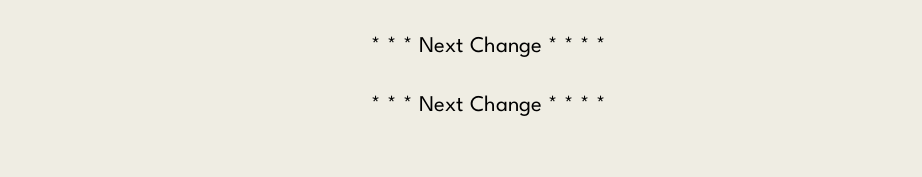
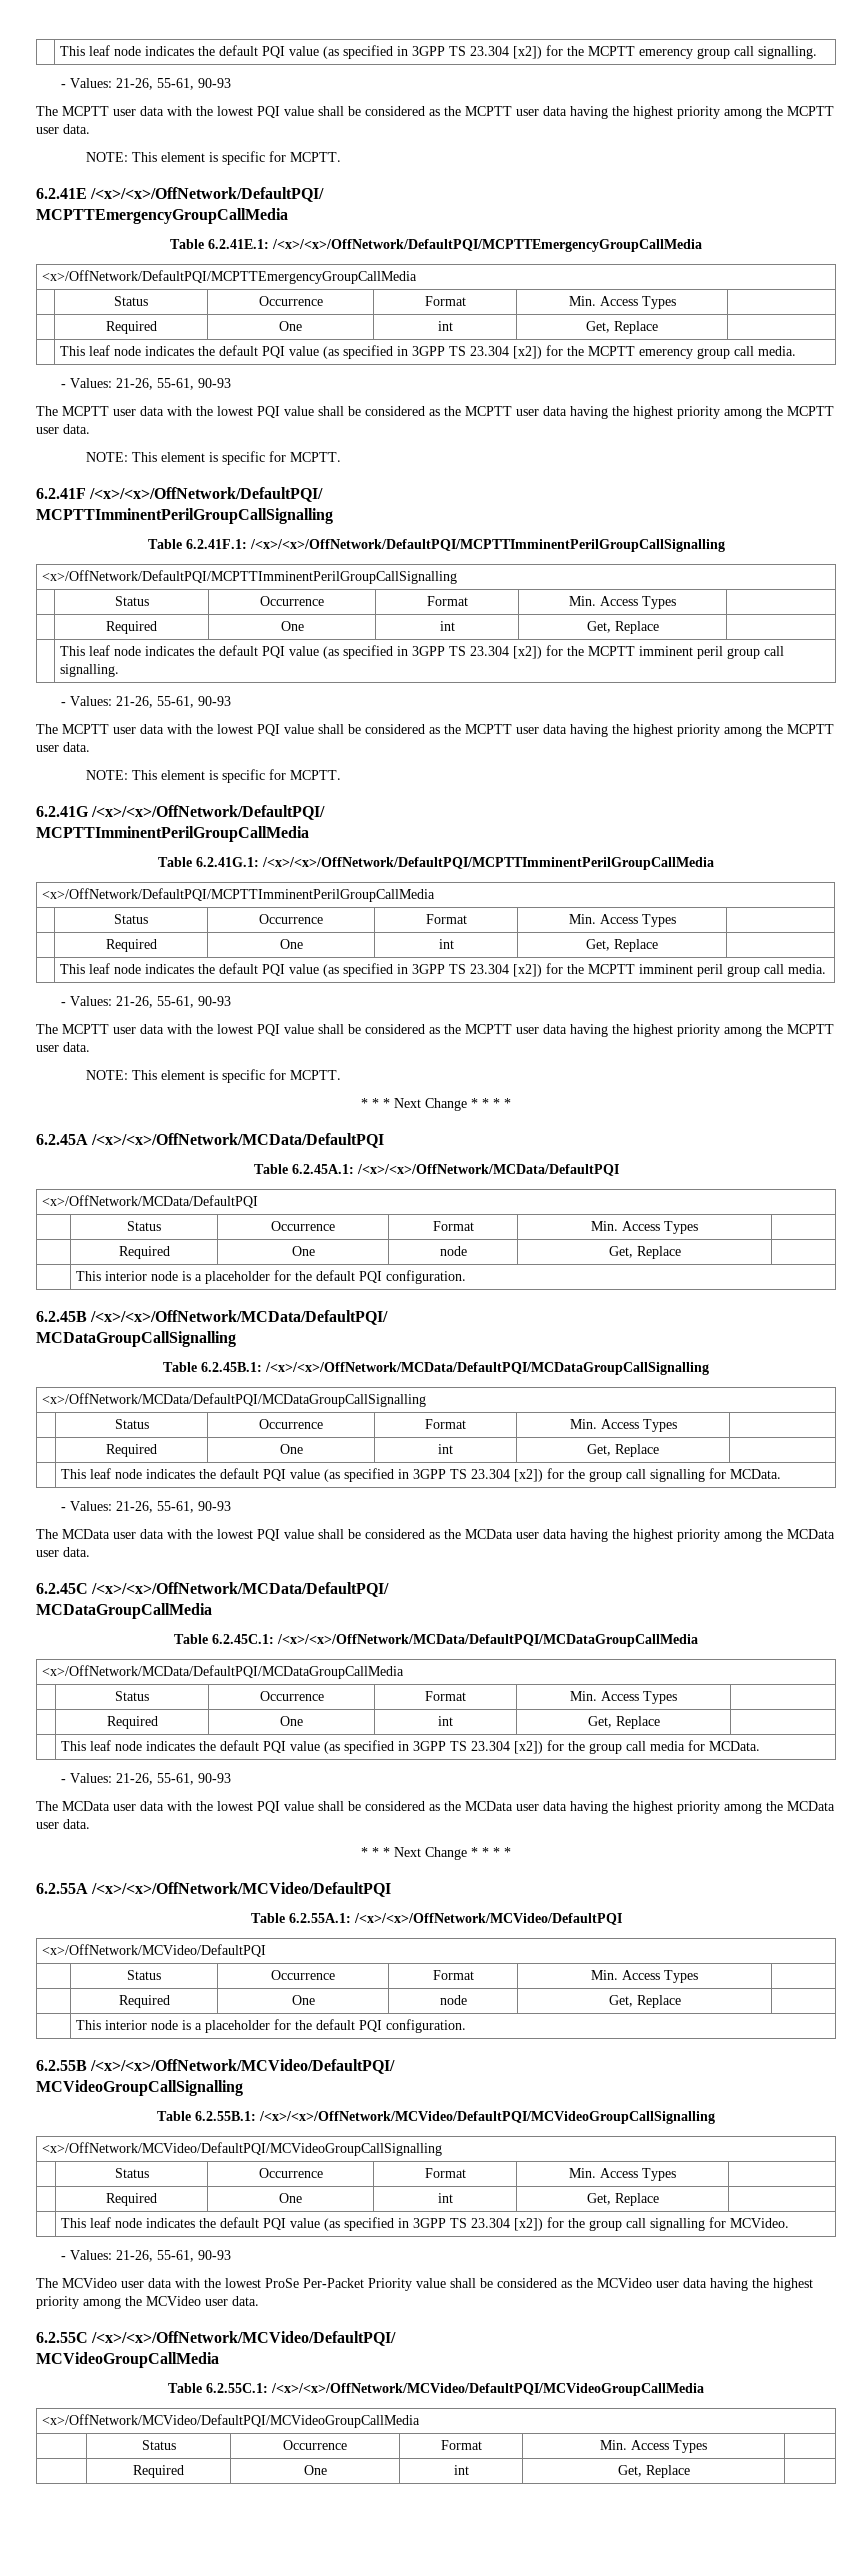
[371,36,606,57] [371,95,606,116] * * * Next Change * * * * // * * * Next Change * * * * -> [59,45,817,59] [60,78,231,90] [36,106,834,119] [36,124,90,134] [85,151,341,165] [36,187,325,202] [36,208,288,224] [170,239,702,252] [41,270,417,284] [114,296,148,306] [258,296,323,306] [424,296,466,306] [568,296,676,309] [105,321,157,334] [279,321,302,331] [437,321,453,331] [586,321,658,334] [59,345,796,359] [60,378,231,390] [36,406,834,419] [36,424,90,434] [85,451,341,465] [36,487,324,502] [36,508,333,524] [147,539,725,552] [41,570,457,584] [114,596,149,606] [260,596,324,606] [426,596,468,606] [569,596,676,609] [106,621,157,634] [280,621,304,631] [439,621,455,631] [586,621,659,634] [59,645,784,659] [59,664,119,677] [60,696,231,708] [36,724,834,737] [36,742,90,752] [85,769,341,783] [36,805,326,820] [36,826,309,842] [158,857,714,870] [41,888,435,902] [114,914,148,924] [259,914,323,924] [425,914,467,924] [568,914,676,927] [105,939,157,952] [279,939,303,949] [438,939,454,949] [586,939,658,952] [59,963,826,977] [60,996,231,1008] [36,1024,834,1037] [36,1042,90,1052] [85,1069,341,1083] [361,1098,511,1111] [36,1133,385,1148] [253,1164,619,1176] [41,1195,258,1208] [127,1221,161,1231] [271,1221,335,1231] [432,1221,474,1231] [591,1221,698,1234] [118,1246,170,1259] [291,1246,315,1256] [439,1246,467,1256] [608,1246,681,1259] [75,1270,466,1284] [36,1310,389,1325] [36,1331,236,1347] [163,1362,709,1375] [41,1393,426,1407] [114,1419,149,1429] [259,1419,323,1429] [425,1419,466,1429] [569,1419,677,1432] [106,1444,157,1457] [279,1444,303,1454] [438,1444,453,1454] [587,1444,659,1457] [60,1468,781,1482] [60,1501,231,1513] [36,1529,835,1542] [36,1547,90,1557] [36,1582,390,1597] [36,1603,212,1619] [174,1634,698,1647] [41,1665,404,1679] [115,1691,149,1701] [259,1691,324,1701] [425,1691,466,1701] [570,1691,677,1704] [106,1716,158,1729] [280,1716,303,1726] [438,1716,453,1726] [587,1716,660,1729] [60,1740,760,1754] [60,1773,231,1785] [36,1801,835,1814] [36,1819,90,1829] [361,1847,511,1860] [36,1882,392,1897] [250,1913,622,1925] [41,1944,266,1957] [127,1970,161,1980] [271,1970,335,1980] [432,1970,474,1980] [591,1970,698,1983] [118,1995,170,2008] [291,1995,315,2005] [439,1995,467,2005] [608,1995,681,2008] [75,2019,466,2033] [36,2059,396,2074] [36,2080,243,2096] [157,2111,715,2124] [41,2142,442,2156] [114,2168,149,2178] [258,2168,323,2178] [424,2168,466,2178] [569,2168,676,2181] [106,2193,157,2206] [279,2193,302,2203] [437,2193,453,2203] [586,2193,659,2206] [60,2217,789,2231] [60,2250,231,2262] [36,2278,813,2291] [36,2296,259,2309] [36,2331,397,2346] [36,2352,219,2368] [168,2383,704,2396] [41,2414,420,2428] [141,2440,176,2450] [283,2440,347,2450] [440,2440,482,2450] [600,2440,707,2453] [133,2465,184,2478] [303,2465,327,2475] [453,2465,469,2475] [617,2465,690,2478] | This leaf node indicates the default PQI value (as specified in 3GPP TS 23.304 [x2]) for the MCPTT emerency group call signalling. // - Values: 21-26, 55-61, 90-93 // The MCPTT user data with the lowest PQI value shall be considered as the MCPTT user data having the highest priority among the MCPTT user data. // NOTE: This element is specific for MCPTT. // 6.2.41E /<x>/<x>/OffNetwork/DefaultPQI/ // MCPTTEmergencyGroupCallMedia // Table 6.2.41E.1: /<x>/<x>/OffNetwork/DefaultPQI/MCPTTEmergencyGroupCallMedia // <x>/OffNetwork/DefaultPQI/MCPTTEmergencyGroupCallMedia // | Status | Occurrence | Format | Min. Access Types | // | Required | One | int | Get, Replace | // | This leaf node indicates the default PQI value (as specified in 3GPP TS 23.304 [x2]) for the MCPTT emerency group call media. // - Values: 21-26, 55-61, 90-93 // The MCPTT user data with the lowest PQI value shall be considered as the MCPTT user data having the highest priority among the MCPTT user data. // NOTE: This element is specific for MCPTT. // 6.2.41F /<x>/<x>/OffNetwork/DefaultPQI/ // MCPTTImminentPerilGroupCallSignalling // Table 6.2.41F.1: /<x>/<x>/OffNetwork/DefaultPQI/MCPTTImminentPerilGroupCallSignalling // <x>/OffNetwork/DefaultPQI/MCPTTImminentPerilGroupCallSignalling // | Status | Occurrence | Format | Min. Access Types | // | Required | One | int | Get, Replace | // | This leaf node indicates the default PQI value (as specified in 3GPP TS 23.304 [x2]) for the MCPTT imminent peril group call signalling. // - Values: 21-26, 55-61, 90-93 // The MCPTT user data with the lowest PQI value shall be considered as the MCPTT user data having the highest priority among the MCPTT user data. // NOTE: This element is specific for MCPTT. // 6.2.41G /<x>/<x>/OffNetwork/DefaultPQI/ // MCPTTImminentPerilGroupCallMedia // Table 6.2.41G.1: /<x>/<x>/OffNetwork/DefaultPQI/MCPTTImminentPerilGroupCallMedia // <x>/OffNetwork/DefaultPQI/MCPTTImminentPerilGroupCallMedia // | Status | Occurrence | Format | Min. Access Types | // | Required | One | int | Get, Replace | // | This leaf node indicates the default PQI value (as specified in 3GPP TS 23.304 [x2]) for the MCPTT imminent peril group call media. // - Values: 21-26, 55-61, 90-93 // The MCPTT user data with the lowest PQI value shall be considered as the MCPTT user data having the highest priority among the MCPTT user data. // NOTE: This element is specific for MCPTT. // * * * Next Change * * * * // 6.2.45A /<x>/<x>/OffNetwork/MCData/DefaultPQI // Table 6.2.45A.1: /<x>/<x>/OffNetwork/MCData/DefaultPQI // <x>/OffNetwork/MCData/DefaultPQI // | Status | Occurrence | Format | Min. Access Types | // | Required | One | node | Get, Replace | // | This interior node is a placeholder for the default PQI configuration. // 6.2.45B /<x>/<x>/OffNetwork/MCData/DefaultPQI/ // MCDataGroupCallSignalling // Table 6.2.45B.1: /<x>/<x>/OffNetwork/MCData/DefaultPQI/MCDataGroupCallSignalling // <x>/OffNetwork/MCData/DefaultPQI/MCDataGroupCallSignalling // | Status | Occurrence | Format | Min. Access Types | // | Required | One | int | Get, Replace | // | This leaf node indicates the default PQI value (as specified in 3GPP TS 23.304 [x2]) for the group call signalling for MCData. // - Values: 21-26, 55-61, 90-93 // The MCData user data with the lowest PQI value shall be considered as the MCData user data having the highest priority among the MCData user data. // 6.2.45C /<x>/<x>/OffNetwork/MCData/DefaultPQI/ // MCDataGroupCallMedia // Table 6.2.45C.1: /<x>/<x>/OffNetwork/MCData/DefaultPQI/MCDataGroupCallMedia // <x>/OffNetwork/MCData/DefaultPQI/MCDataGroupCallMedia // | Status | Occurrence | Format | Min. Access Types | // | Required | One | int | Get, Replace | // | This leaf node indicates the default PQI value (as specified in 3GPP TS 23.304 [x2]) for the group call media for MCData. // - Values: 21-26, 55-61, 90-93 // The MCData user data with the lowest PQI value shall be considered as the MCData user data having the highest priority among the MCData user data. // * * * Next Change * * * * // 6.2.55A /<x>/<x>/OffNetwork/MCVideo/DefaultPQI // Table 6.2.55A.1: /<x>/<x>/OffNetwork/MCVideo/DefaultPQI // <x>/OffNetwork/MCVideo/DefaultPQI // | Status | Occurrence | Format | Min. Access Types | // | Required | One | node | Get, Replace | // | This interior node is a placeholder for the default PQI configuration. // 6.2.55B /<x>/<x>/OffNetwork/MCVideo/DefaultPQI/ // MCVideoGroupCallSignalling // Table 6.2.55B.1: /<x>/<x>/OffNetwork/MCVideo/DefaultPQI/MCVideoGroupCallSignalling // <x>/OffNetwork/MCVideo/DefaultPQI/MCVideoGroupCallSignalling // | Status | Occurrence | Format | Min. Access Types | // | Required | One | int | Get, Replace | // | This leaf node indicates the default PQI value (as specified in 3GPP TS 23.304 [x2]) for the group call signalling for MCVideo. // - Values: 21-26, 55-61, 90-93 // The MCVideo user data with the lowest ProSe Per-Packet Priority value shall be considered as the MCVideo user data having the highest priority among the MCVideo user data. // 6.2.55C /<x>/<x>/OffNetwork/MCVideo/DefaultPQI/ // MCVideoGroupCallMedia // Table 6.2.55C.1: /<x>/<x>/OffNetwork/MCVideo/DefaultPQI/MCVideoGroupCallMedia // <x>/OffNetwork/MCVideo/DefaultPQI/MCVideoGroupCallMedia // | Status | Occurrence | Format | Min. Access Types | // | Required | One | int | Get, Replace |

